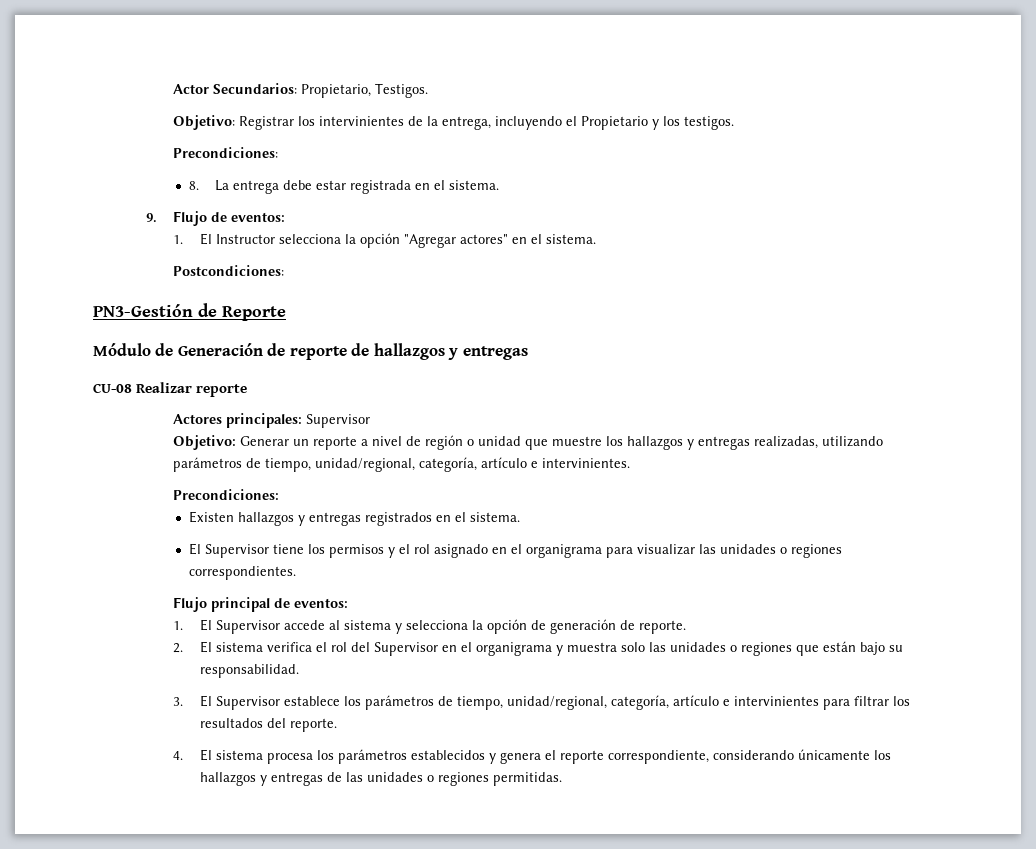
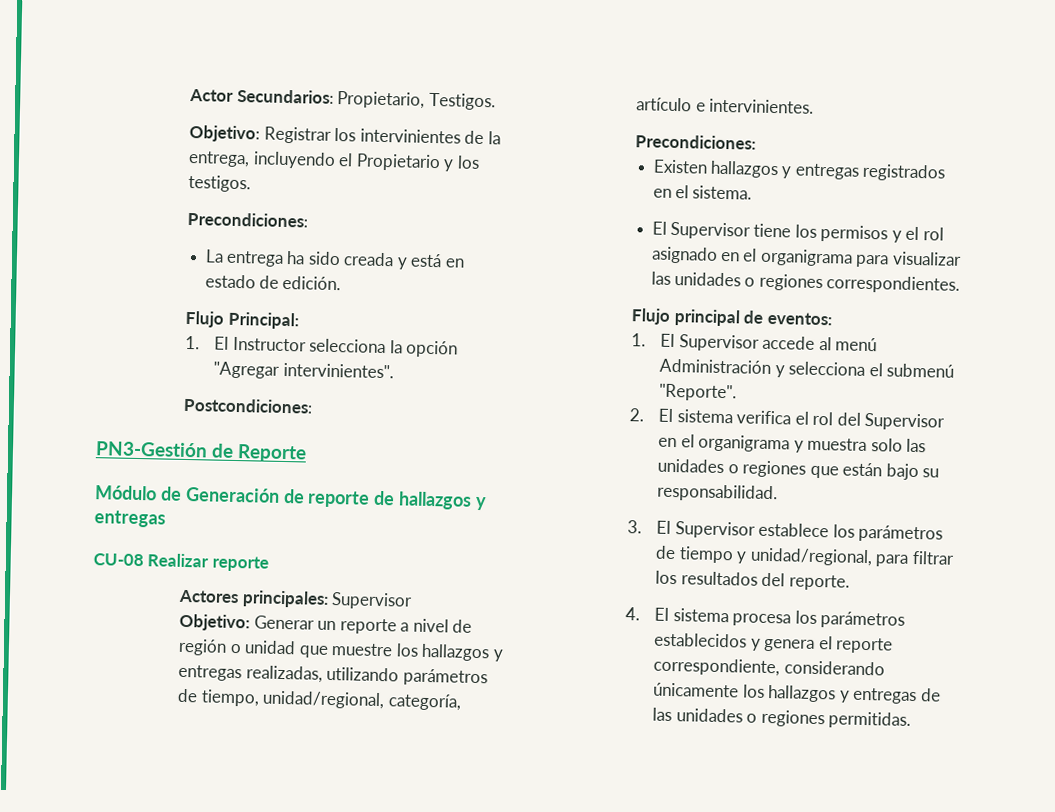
[188,181,199,190] 8. -> (309, 219) none
[283,180,500,194] [146,211,285,226] debe estar registrada en el sistema. // 9. Flujo de eventos: -> [286,251,465,270] [204,274,342,291] [185,310,299,330] ha sido creada y está en estado de edición. // Flujo Principal:
[459,234,596,244] actores" en el sistema. -> [282,362,394,379] intervinientes".
[343,619,686,634] sistema y selecciona la opción de generación de reporte. -> [835,337,878,352] [659,358,955,378] [659,383,738,402] menú Administración y selecciona el submenú "Reporte".
[456,695,819,710] tiempo, unidad/regional, categoría, artículo e intervinientes -> [678,546,873,567] tiempo y unidad/regional,

